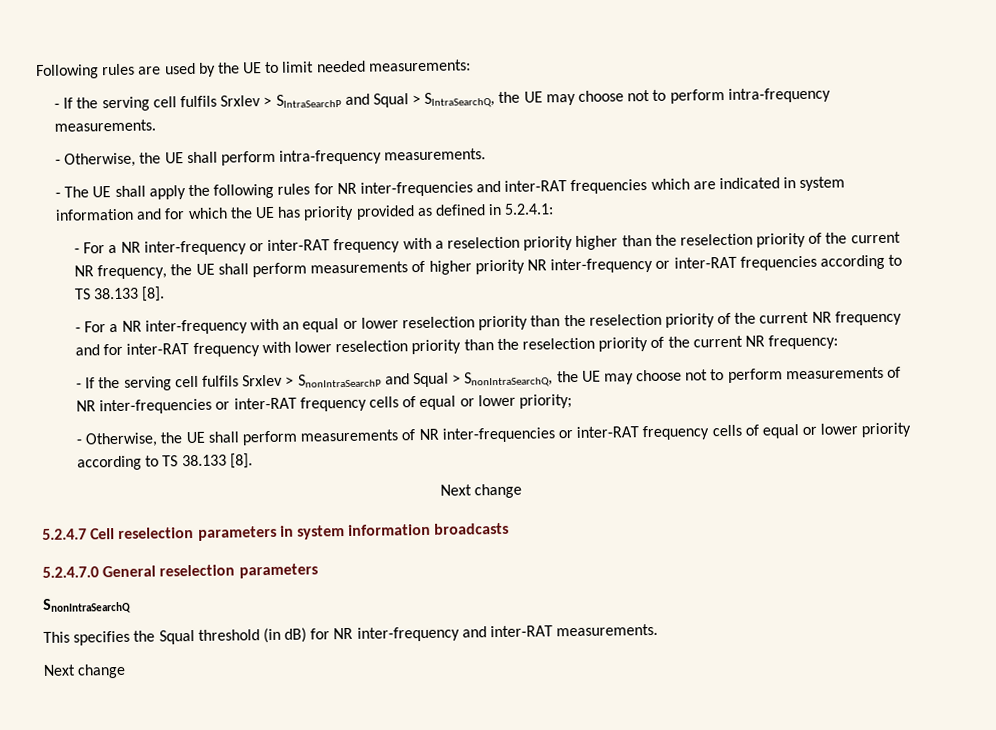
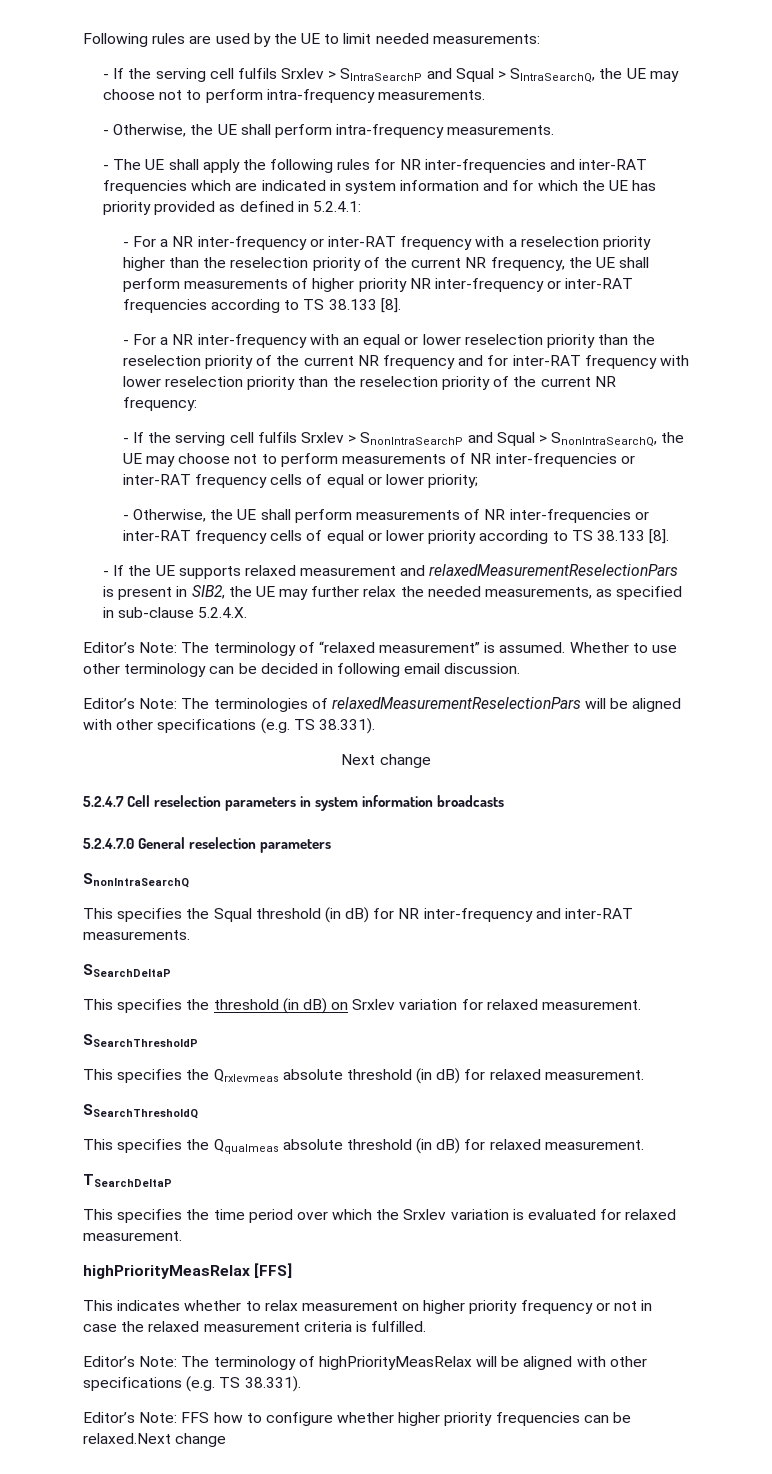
(253, 461) none -> [102,564,679,579] [102,585,683,600] [102,607,248,618] [83,641,678,656] [83,663,521,677] [83,697,682,712] [83,718,375,734] // - If the UE supports relaxed measurement and relaxedMeasurementReselectionPars is present in SIB2, the UE may further relax the needed measurements, as specified in sub-clause 5.2.4.X. // Editor’s Note: The terminology of “relaxed measurement” is assumed. Whether to use other terminology can be decided in following email discussion. // Editor’s Note: The terminologies of relaxedMeasurementReselectionPars will be aligned with other specifications (e.g. TS 38.331).
[43,664,76,676] Next -> [83,964,171,977] [83,998,642,1014] [83,1034,198,1047] [83,1068,644,1084] [83,1104,198,1119] [83,1138,644,1154] [83,1174,172,1187] [83,1209,677,1223] [83,1231,182,1241] [83,1263,293,1279] [83,1300,653,1314] [83,1321,427,1332] [83,1356,647,1370] [83,1376,301,1392] [83,1412,632,1426] [83,1433,171,1444] SSearchDeltaP // This specifies the threshold (in dB) on Srxlev variation for relaxed measurement. // SSearchThresholdP // This specifies the Qrxlevmeas absolute threshold (in dB) for relaxed measurement. // SSearchThresholdQ // This specifies the Qqualmeas absolute threshold (in dB) for relaxed measurement. // TSearchDeltaP // This specifies the time period over which the Srxlev variation is evaluated for relaxed measurement. // highPriorityMeasRelax [FFS] // This indicates whether to relax measurement on higher priority frequency or not in case the relaxed measurement criteria is fulfilled. // Editor’s Note: The terminology of highPriorityMeasRelax will be aligned with other specifications (e.g. TS 38.331). // Editor’s Note: FFS how to configure whether higher priority frequencies can be relaxed.Next

